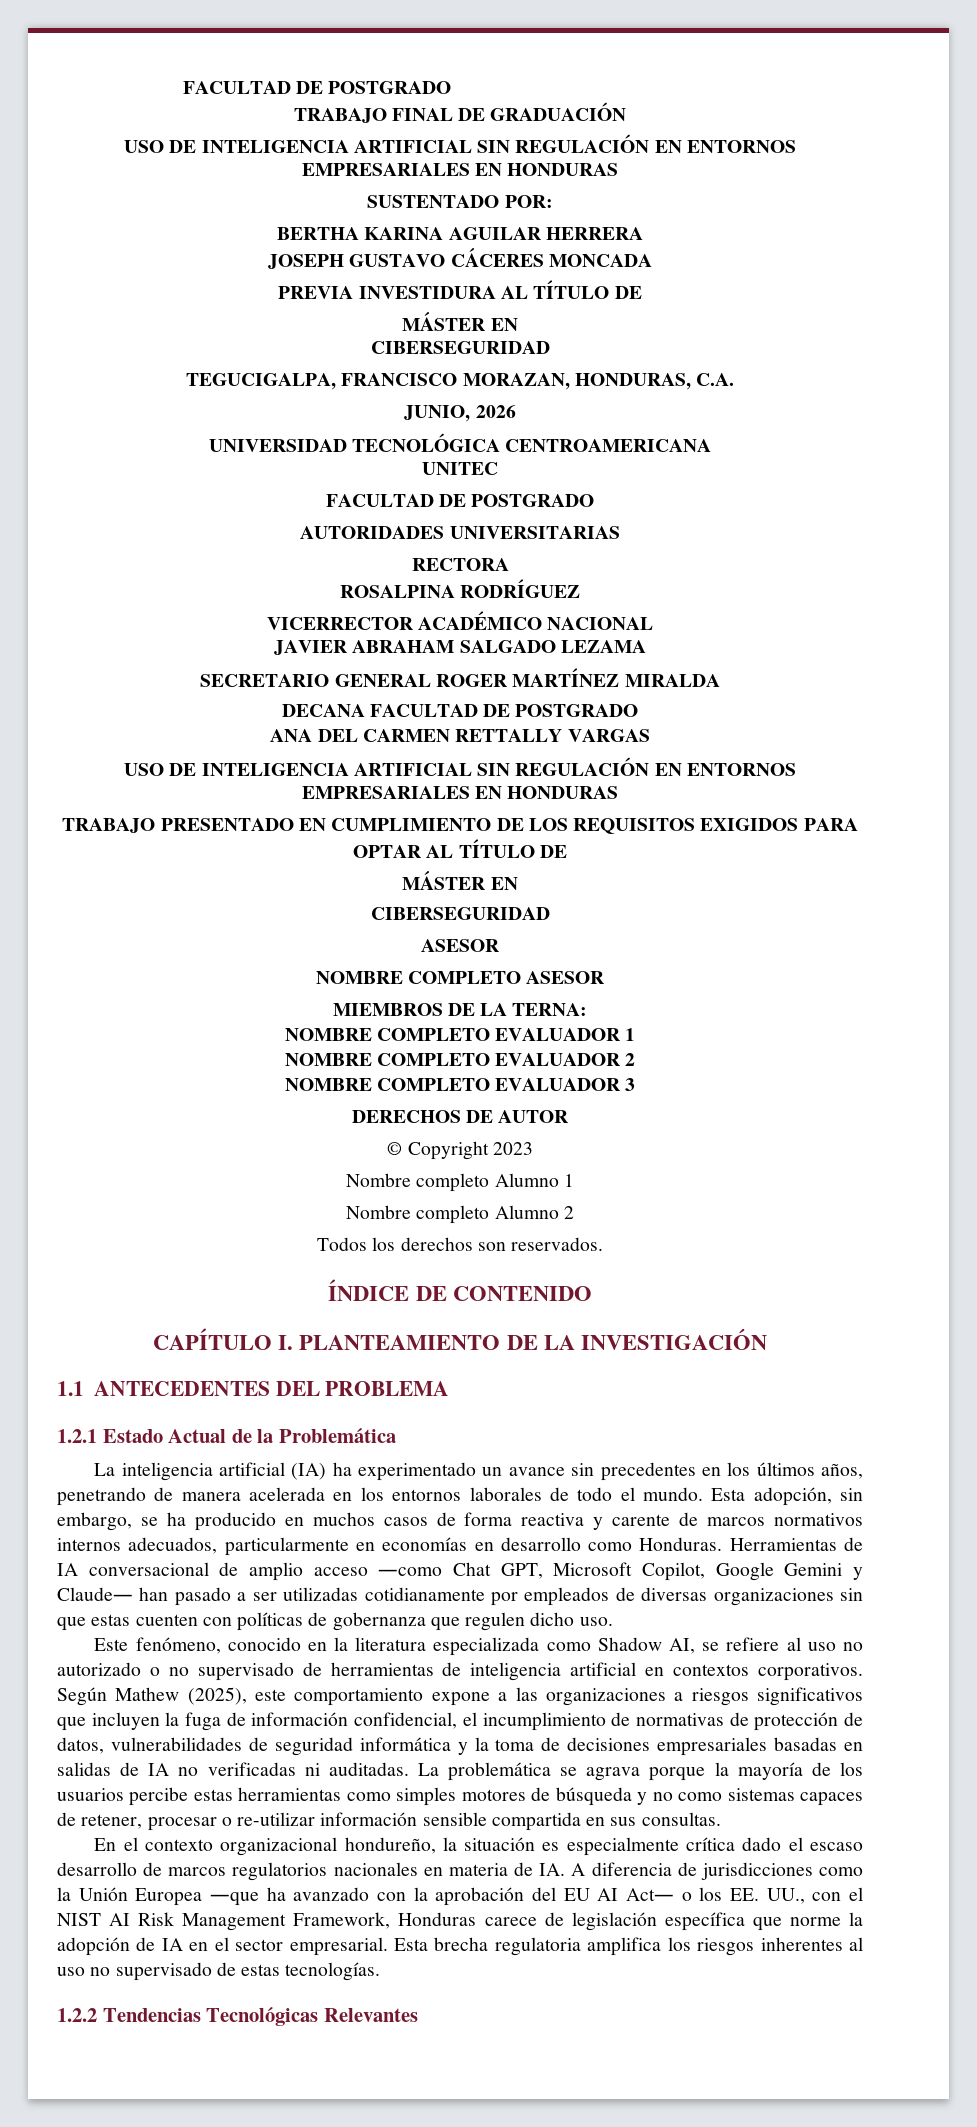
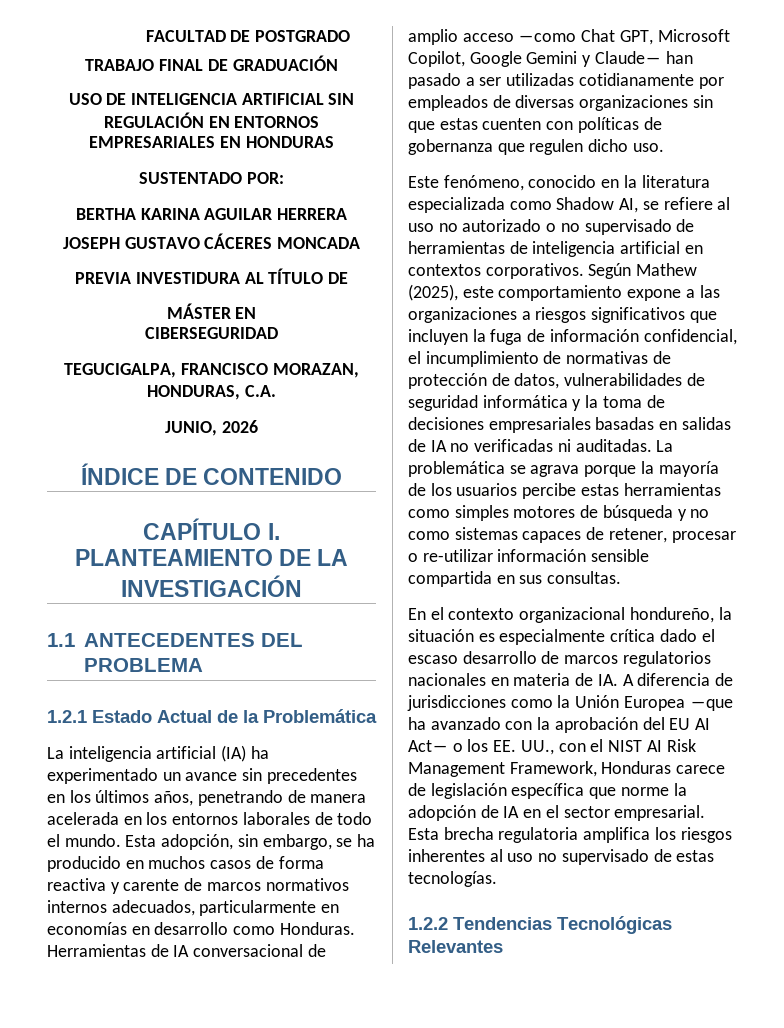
[208,433,712,452] [422,462,498,475] [325,494,595,507] [300,526,620,539] [411,558,509,571] [339,579,581,598] [266,611,654,630] [274,640,646,655] [200,668,720,687] [281,704,639,717] [270,729,650,742] [124,757,796,776] [301,786,619,799] [62,818,858,834] [353,839,567,858] [402,871,518,890] [370,907,550,920] [421,939,499,952] [315,971,605,984] [332,1003,588,1016] [284,1028,636,1041] [284,1053,636,1066] [284,1078,636,1091] [351,1110,569,1123] [387,1141,533,1160] [346,1173,574,1192] [346,1205,574,1224] [316,1237,604,1251] // UNIVERSIDAD TECNOLÓGICA CENTROAMERICANA // UNITEC // FACULTAD DE POSTGRADO // AUTORIDADES UNIVERSITARIAS // RECTORA // ROSALPINA RODRÍGUEZ // VICERRECTOR ACADÉMICO NACIONAL // JAVIER ABRAHAM SALGADO LEZAMA // SECRETARIO GENERAL ROGER MARTÍNEZ MIRALDA // DECANA FACULTAD DE POSTGRADO // ANA DEL CARMEN RETTALLY VARGAS // USO DE INTELIGENCIA ARTIFICIAL SIN REGULACIÓN EN ENTORNOS EMPRESARIALES EN HONDURAS // TRABAJO PRESENTADO EN CUMPLIMIENTO DE LOS REQUISITOS EXIGIDOS PARA OPTAR AL TÍTULO DE // MÁSTER EN // CIBERSEGURIDAD // ASESOR // NOMBRE COMPLETO ASESOR // MIEMBROS DE LA TERNA: // NOMBRE COMPLETO EVALUADOR 1 // NOMBRE COMPLETO EVALUADOR 2 // NOMBRE COMPLETO EVALUADOR 3 // DERECHOS DE AUTOR // © Copyright 2023 // Nombre completo Alumno 1 // Nombre completo Alumno 2 // Todos los derechos son reservados. -> (258, 426) none

